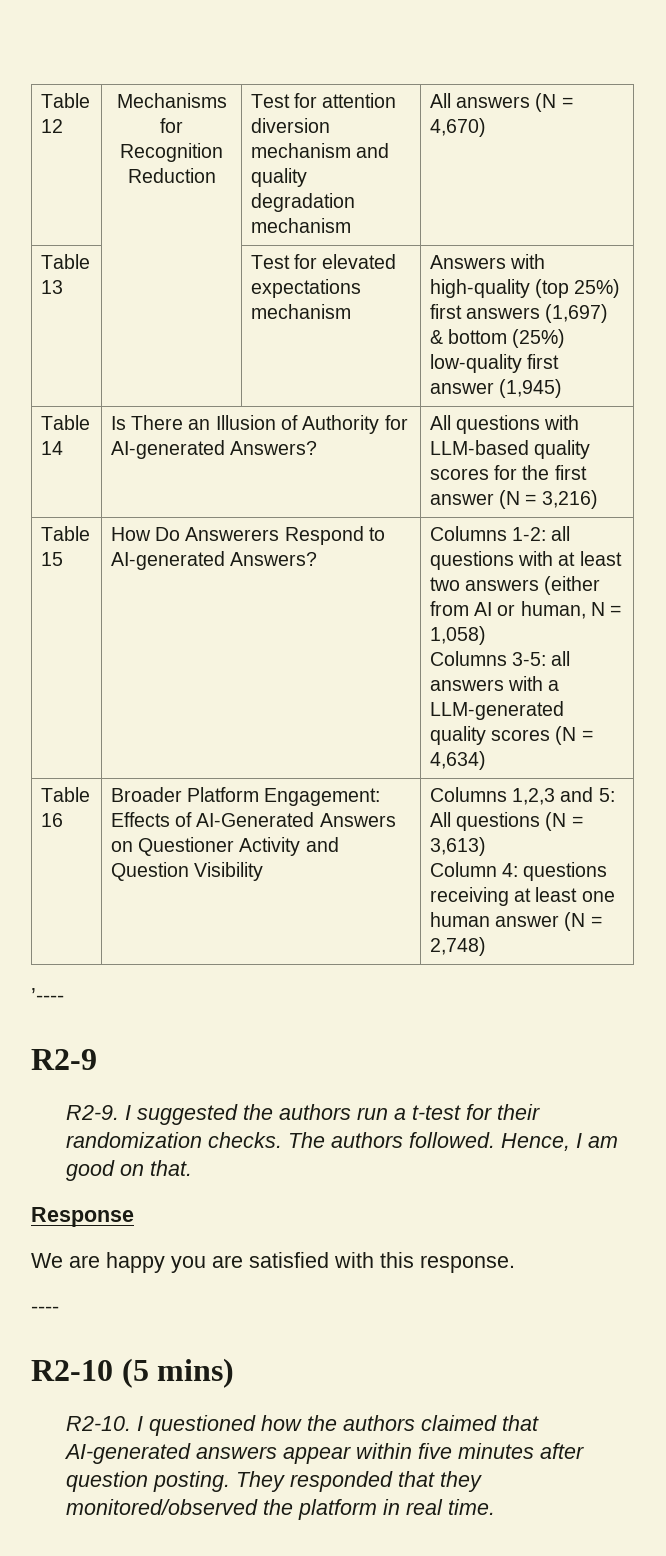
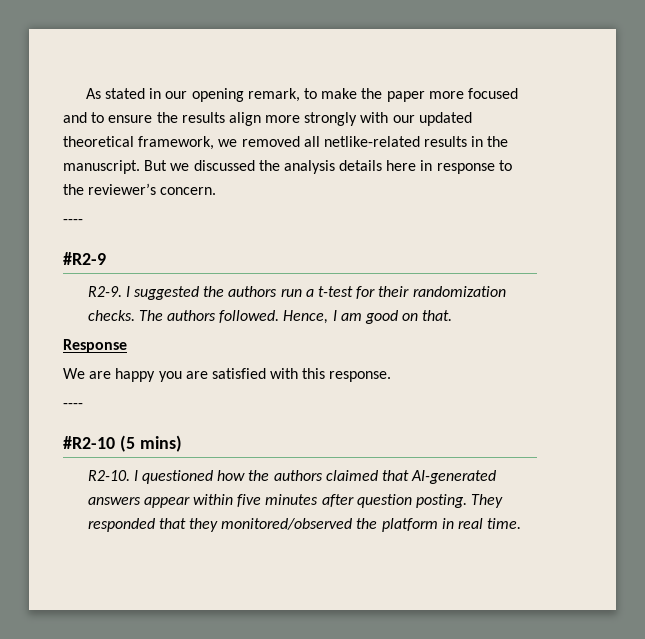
[40,93,90,108] [40,119,63,133] [116,93,227,108] [160,118,183,133] [120,143,223,162] [127,168,216,183] [250,93,397,108] [250,118,330,133] [250,143,390,158] [250,168,307,187] [250,193,355,212] [250,218,351,233] [429,93,573,112] [429,118,486,137] [40,254,90,269] [40,280,63,294] [250,254,397,269] [250,279,361,298] [250,304,351,319] [429,254,546,269] [429,279,621,298] [429,304,609,323] [429,329,566,348] [429,354,560,373] [429,379,563,398] [40,415,90,430] [40,441,63,455] [110,415,408,434] [110,440,318,459] [429,415,580,434] [429,440,591,459] [429,465,587,480] [429,490,598,509] [40,526,90,541] [40,552,63,566] [110,526,385,545] [110,551,318,570] [429,526,571,541] [429,551,622,570] [429,576,601,595] [429,601,622,619] [429,626,486,645] [429,651,571,666] [429,676,560,691] [429,701,564,720] [429,726,593,745] [429,751,486,770] [40,787,90,802] [40,813,63,827] [110,787,381,806] [110,812,396,827] [110,837,339,856] [110,862,264,881] [429,787,615,805] [429,812,583,831] [429,837,486,856] [429,862,608,881] [429,887,615,906] [429,912,602,931] [429,937,486,956] [31,988,64,1003] [31,1049,97,1070] Table 12 | Mechanisms for Recognition Reduction | Test for attention diversion mechanism and quality degradation mechanism | All answers (N = 4,670) // Table 13 | | Test for elevated expectations mechanism | Answers with high-quality (top 25%) first answers (1,697) & bottom (25%) low-quality first answer (1,945) // Table 14 | Is There an Illusion of Authority for AI-generated Answers? | All questions with LLM-based quality scores for the first answer (N = 3,216) // Table 15 | How Do Answerers Respond to AI-generated Answers? | Columns 1-2: all questions with at least two answers (either from AI or human, N = 1,058) // Columns 3-5: all answers with a LLM-generated quality scores (N = 4,634) // Table 16 | Broader Platform Engagement: Effects of AI-Generated Answers on Questioner Activity and Question Visibility | Columns 1,2,3 and 5: All questions (N = 3,613) // Column 4: questions receiving at least one human answer (N = 2,748) // ’---- // R2-9 -> [85,88,518,102] [63,112,472,126] [63,136,509,150] [63,160,512,174] [63,183,217,195] [63,219,83,224] [63,252,106,265] As stated in our opening remark, to make the paper more focused and to ensure the results align more strongly with our updated theoretical framework, we removed all netlike-related results in the manuscript. But we discussed the analysis details here in response to the reviewer’s concern. // ---- // #R2-9
[31,1360,113,1381] R2-10 -> [63,436,115,449] #R2-10

